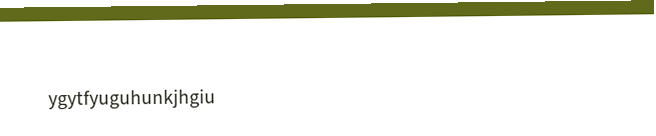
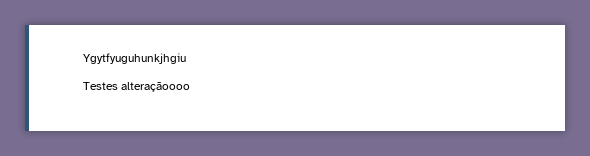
[48,88,216,111] ygytfyuguhunkjhgiu -> [83,53,186,64] [83,82,191,92] Ygytfyuguhunkjhgiu // Testes alteraçãoooo

